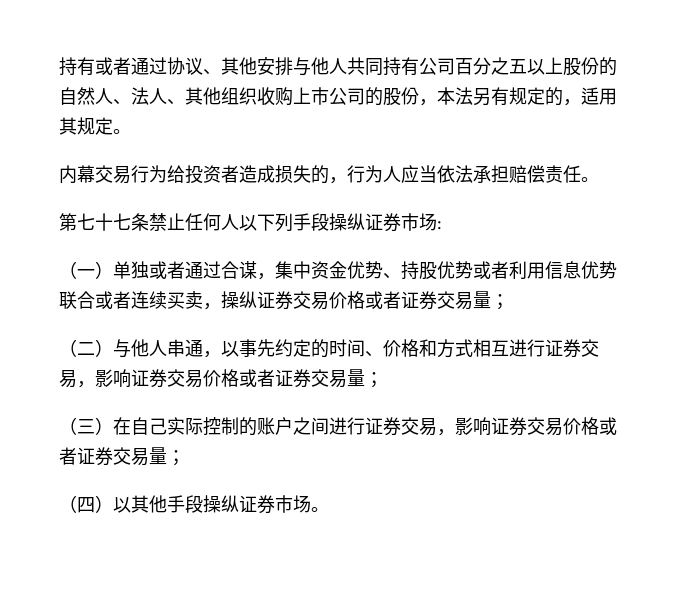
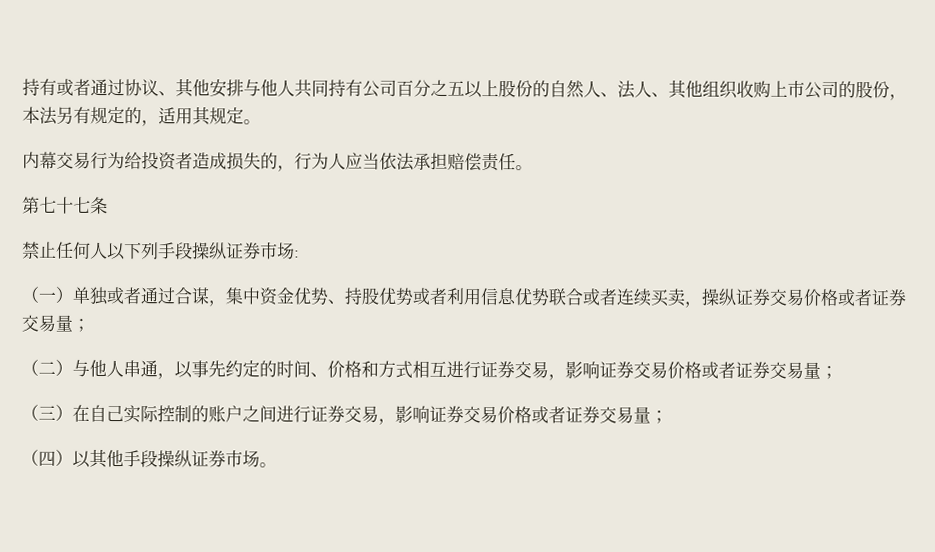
(149, 222) none -> (108, 205) //

